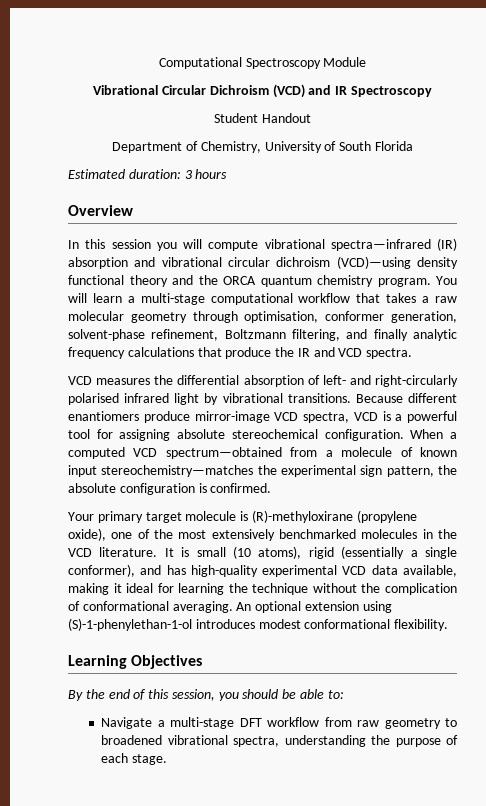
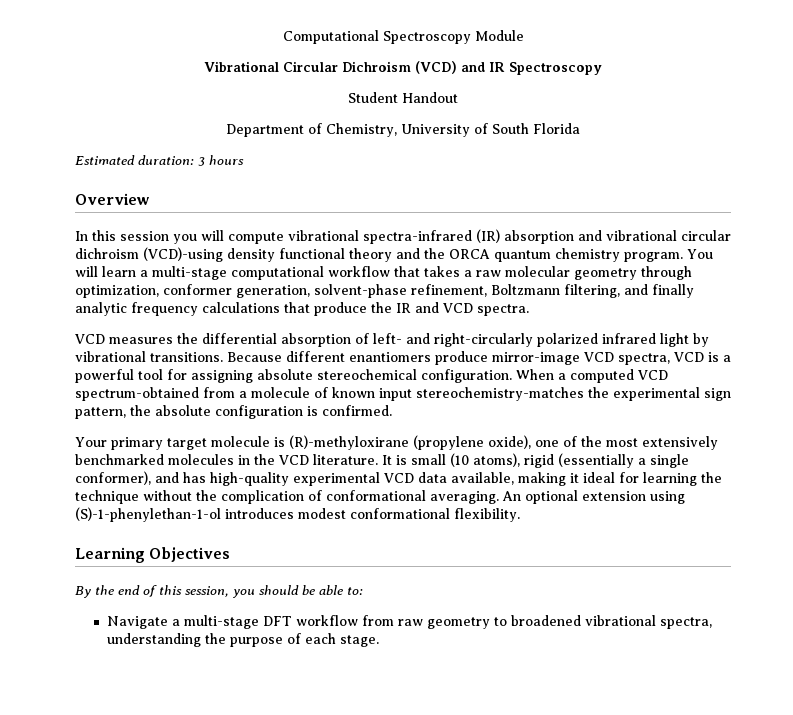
[330,239,431,251] spectra—infrared -> [363,230,472,244] spectra-infrared
[336,256,411,269] (VCD)—using -> [143,247,223,262] (VCD)-using
[244,311,319,323] optimisation, -> [75,285,159,298] optimization,
[68,393,119,405] polarised -> [537,333,598,347] polarized
[165,447,282,459] spectrum—obtained -> [75,387,199,401] spectrum-obtained
[101,465,254,477] stereochemistry—matches -> [416,387,584,401] stereochemistry-matches

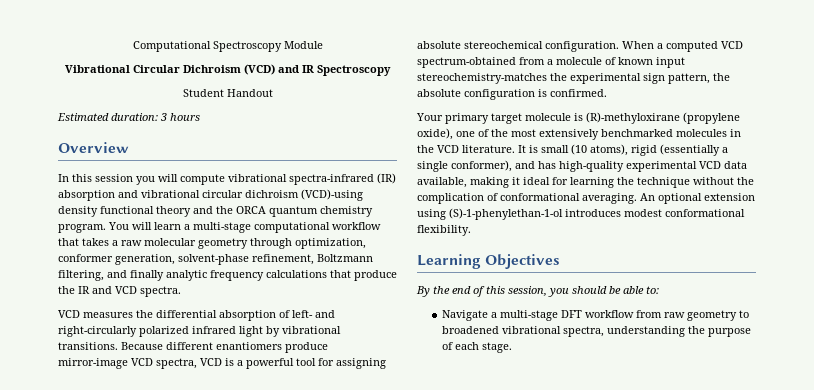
[226,123,580,137] // Department of Chemistry, University of South Florida -> (273, 93) none

